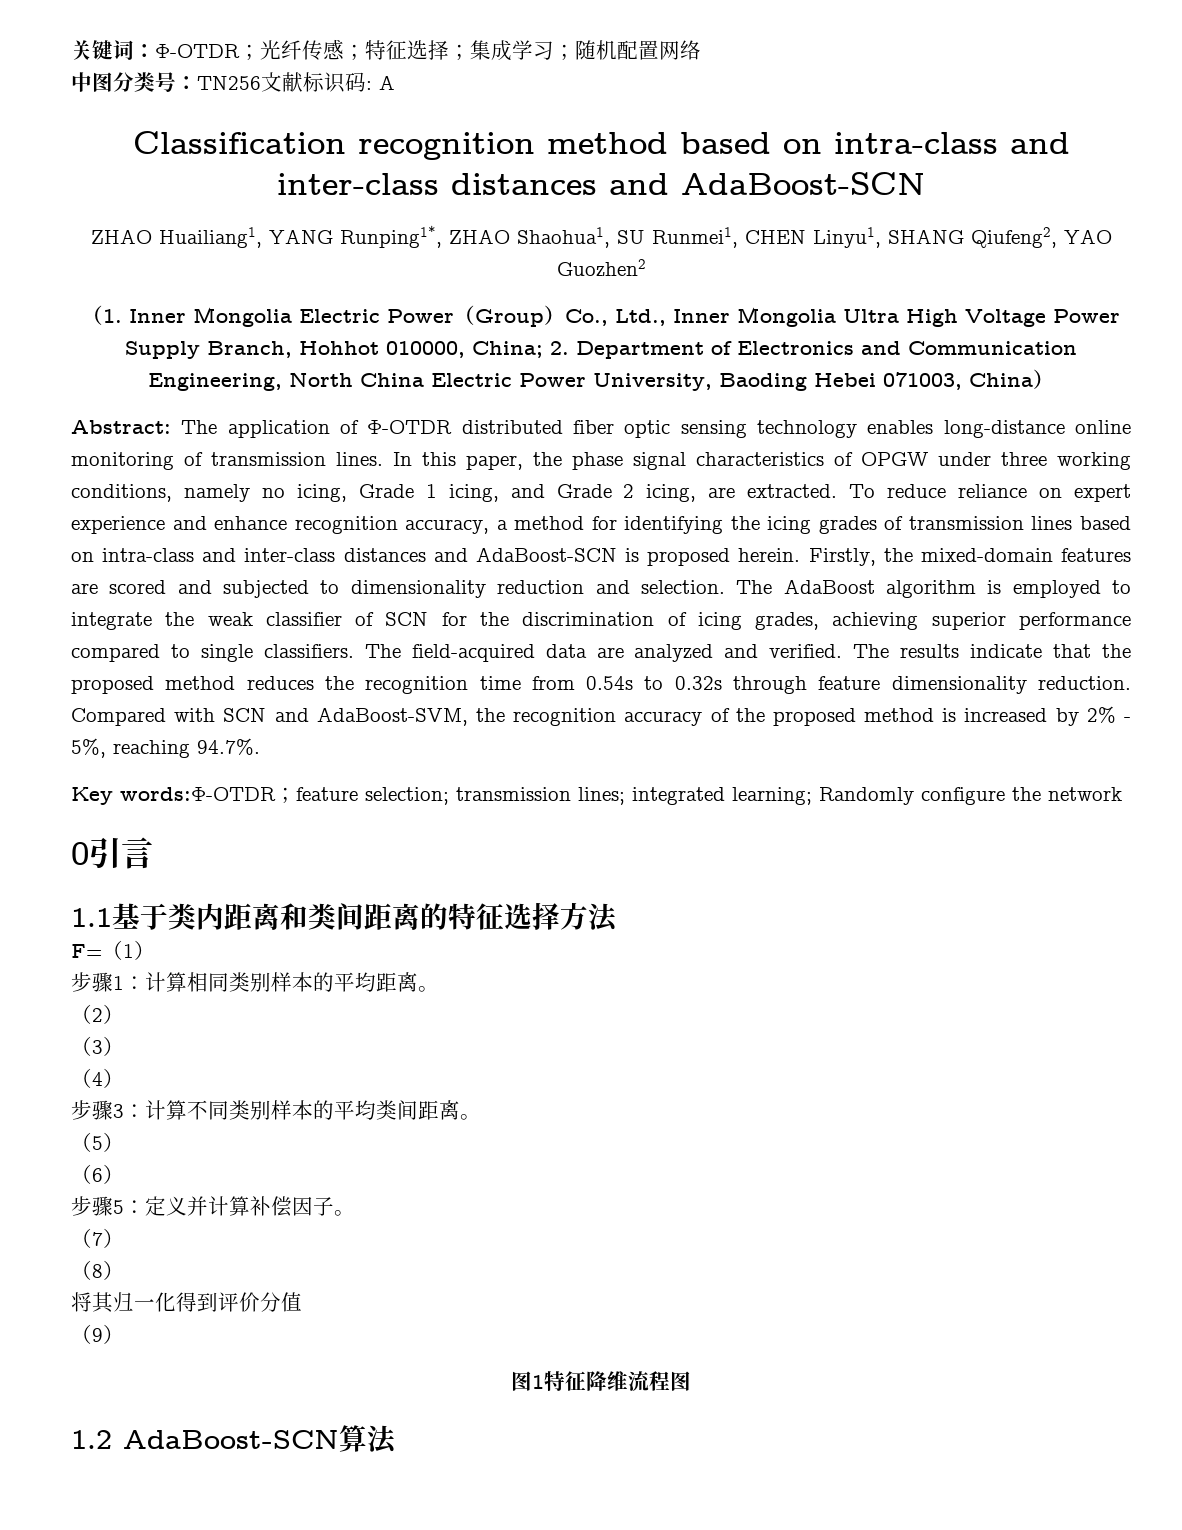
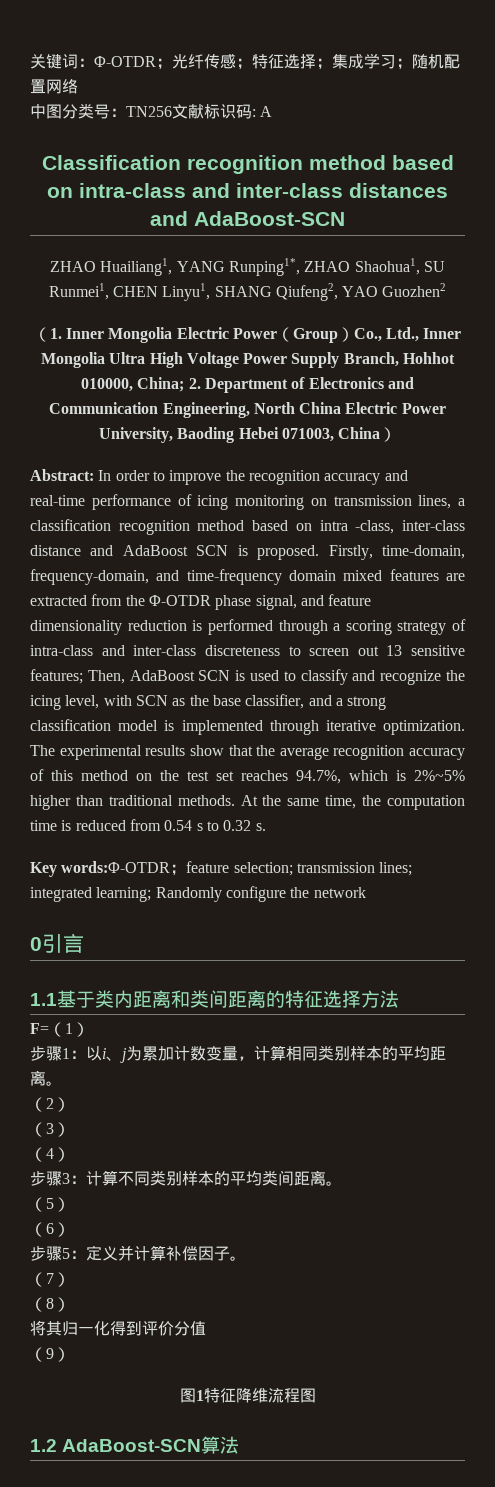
[181,420,1131,438] [71,452,1131,470] [71,484,1132,502] [71,516,1131,534] [71,547,1132,566] [71,579,1132,598] [71,612,1132,630] [71,644,1131,662] [71,676,1131,694] [71,706,1131,726] [71,738,260,758] The application of Φ-OTDR distributed fiber optic sensing technology enables long-distance online monitoring of transmission lines. In this paper, the phase signal characteristics of OPGW under three working conditions, namely no icing, Grade 1 icing, and Grade 2 icing, are extracted. To reduce reliance on expert experience and enhance recognition accuracy, a method for identifying the icing grades of transmission lines based on intra-class and inter-class distances and AdaBoost-SCN is proposed herein. Firstly, the mixed-domain features are scored and subjected to dimensionality reduction and selection. The AdaBoost algorithm is employed to integrate the weak classifier of SCN for the discrimination of icing grades, achieving superior performance compared to single classifiers. The field-acquired data are analyzed and verified. The results indicate that the proposed method reduces the recognition time from 0.54s to 0.32s through feature dimensionality reduction. Compared with SCN and AdaBoost-SVM, the recognition accuracy of the proposed method is increased by 2% - 5%, reaching 94.7%. -> [98,470,408,485] [30,494,465,510] [30,519,466,535] [30,545,465,560] [30,569,465,585] [30,594,372,610] [30,619,466,635] [30,645,465,656] [30,669,466,685] [30,694,387,710] [30,719,466,735] [30,745,465,760] [30,769,465,784] [30,795,466,810] [30,819,266,831] In order to improve the recognition accuracy and real-time performance of icing monitoring on transmission lines, a classification recognition method based on intra -class, inter-class distance and AdaBoost SCN is proposed. Firstly, time-domain, frequency-domain, and time-frequency domain mixed features are extracted from the Φ-OTDR phase signal, and feature dimensionality reduction is performed through a scoring strategy of intra-class and inter-class discreteness to screen out 13 sensitive features; Then, AdaBoost SCN is used to classify and recognize the icing level, with SCN as the base classifier, and a strong classification model is implemented through iterative optimization. The experimental results show that the average recognition accuracy of this method on the test set reaches 94.7%, which is 2%~5% higher than traditional methods. At the same time, the computation time is reduced from 0.54 s to 0.32 s.
(145, 983) none -> [86,1046,254,1063] 以i、j为累加计数变量，

